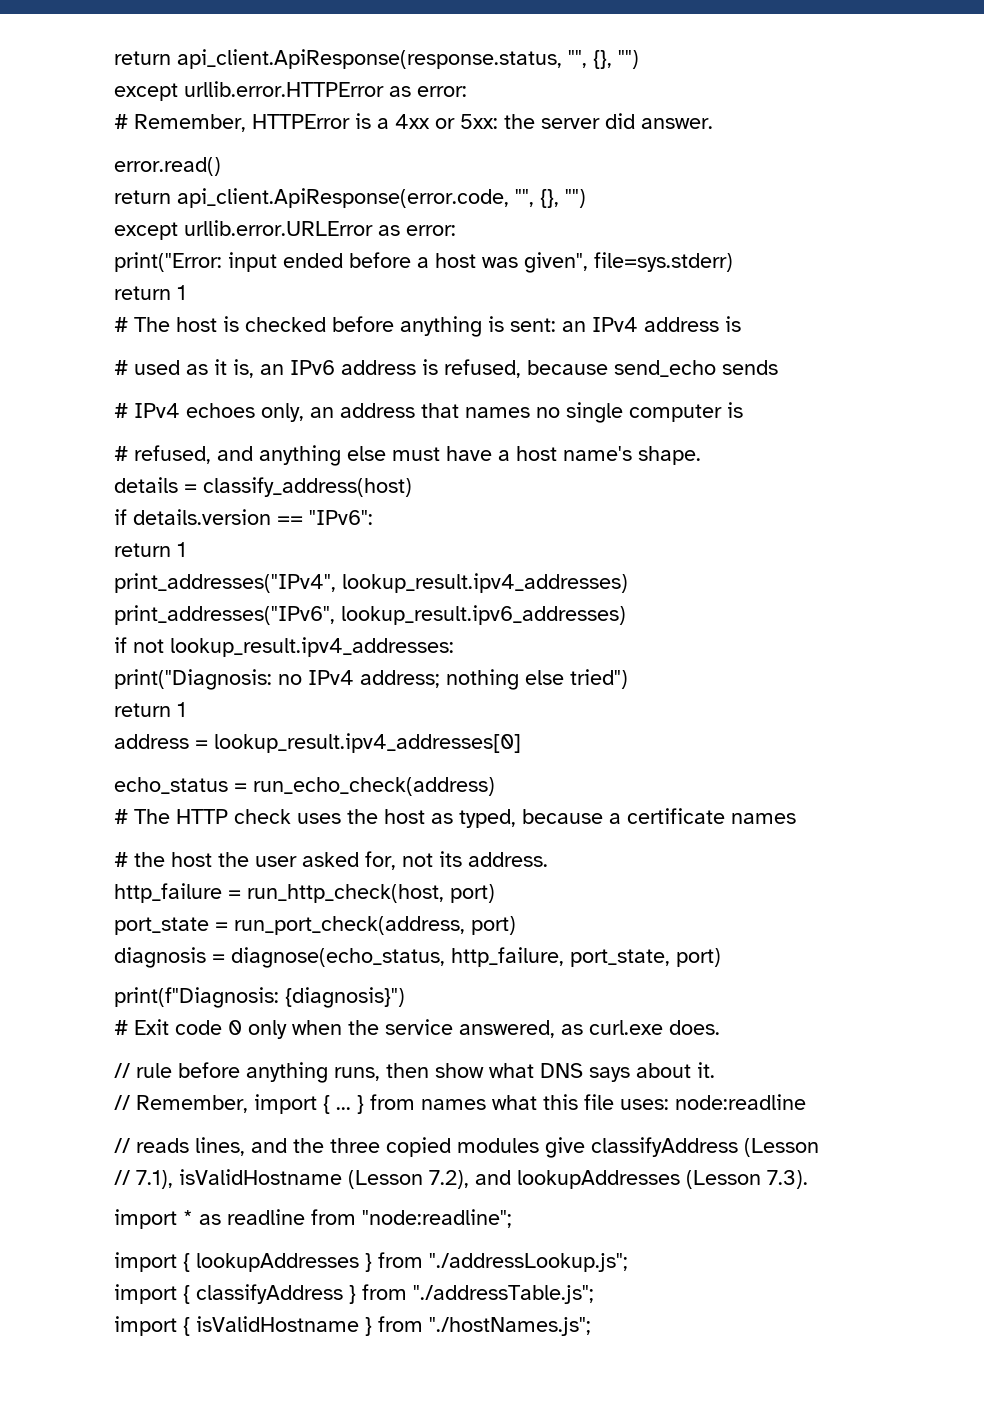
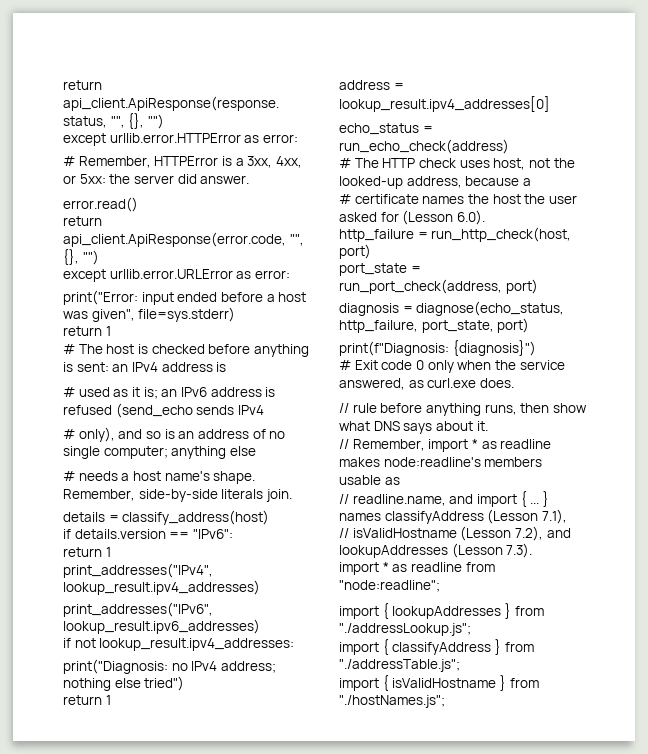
[395,114,430,129] 4xx -> [247,156,302,168] 3xx, 4xx,
[233,359,254,378] is, -> [143,387,158,399] is;
[444,359,716,378] refused, because send_echo -> [63,403,193,418] refused (send_echo
[114,402,743,423] [114,445,492,466] // # IPv4 echoes only, an address that names no single computer is // # refused, and anything else must have -> [237,405,264,415] [63,427,286,442] [63,446,256,459] [63,471,118,481] IPv4 // # only), and so is an address of no single computer; anything else // # needs
(701, 455) none -> [63,489,292,502] Remember, side-by-side literals join.
[347,809,516,828] the host as typed, -> [493,158,575,170] [339,176,462,189] host, not the looked-up address,
(621, 818) none -> [339,194,351,204] // #
[114,852,128,867] // # -> (465, 200) none
[365,851,548,870] for, not its address. -> [380,210,485,225] for (Lesson 6.0).
[323,1094,806,1114] [114,1137,819,1158] [114,1170,173,1189] { ... } from names what this file uses: node:readline // // reads lines, and the three copied modules give classifyAddress (Lesson // // 7.1), -> [471,439,552,449] [339,457,543,467] [339,475,400,485] [339,491,549,507] [339,509,567,524] [339,528,349,538] * as readline makes node:readline's members usable as // // readline.name, and import { ... } names classifyAddress (Lesson 7.1), // //

